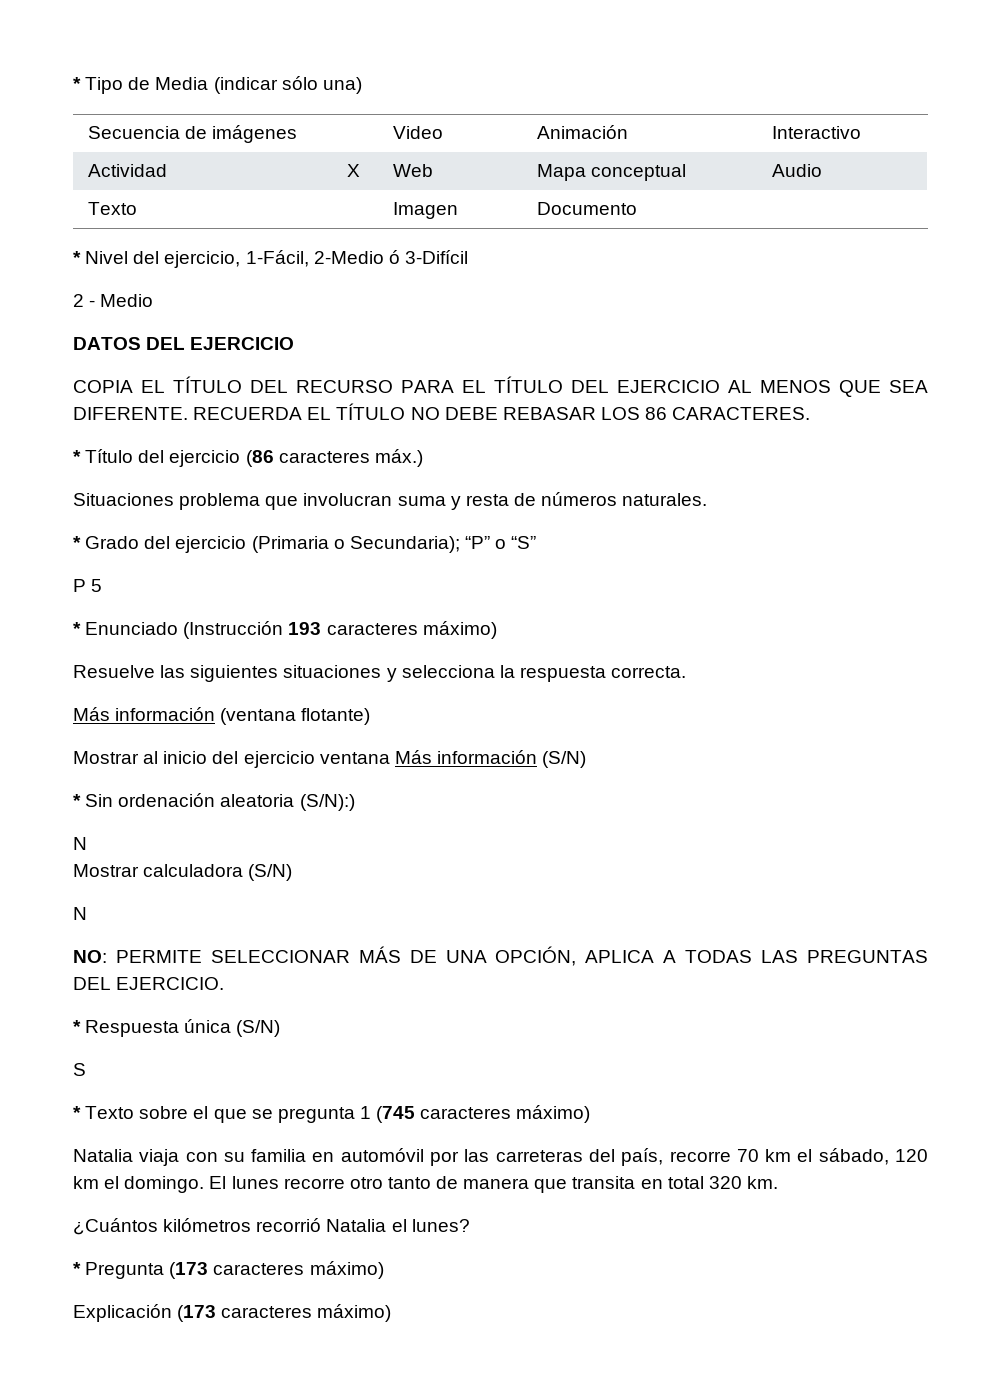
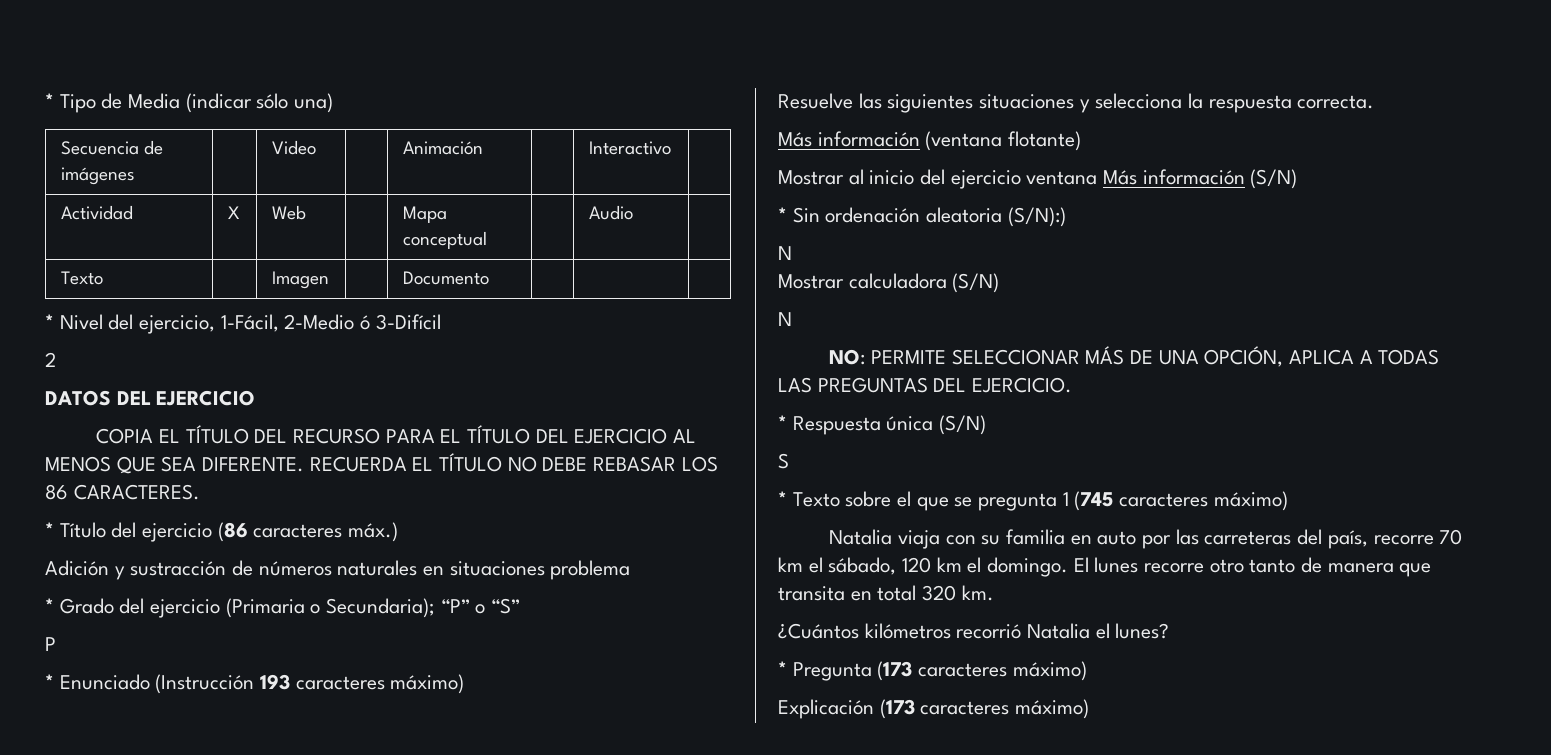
[89,294,154,307] - Medio -> (56, 359) none
[73,492,708,510] Situaciones problema que involucran suma y resta de números naturales. -> [45,560,631,580] Adición y sustracción de números naturales en situaciones problema
[91,579,103,592] 5 -> (56, 644) none
[340,1148,424,1162] automóvil -> [1097,531,1137,545] auto

